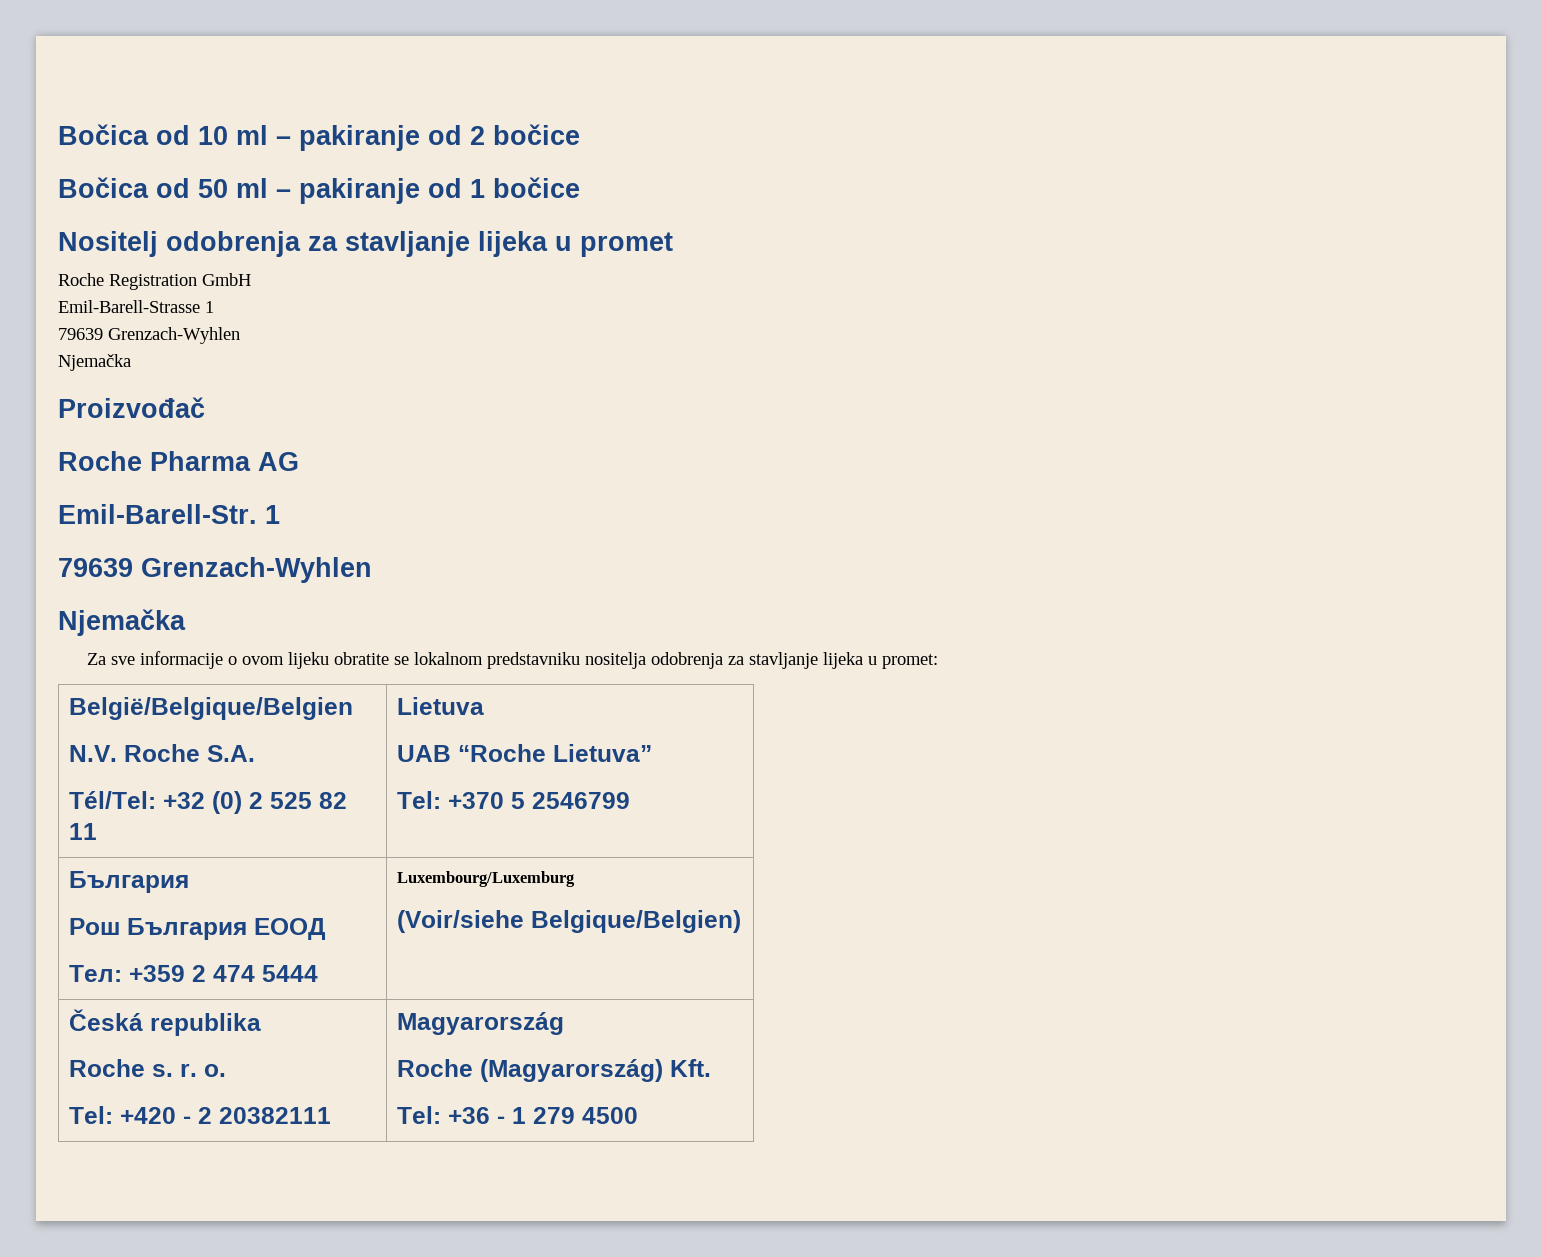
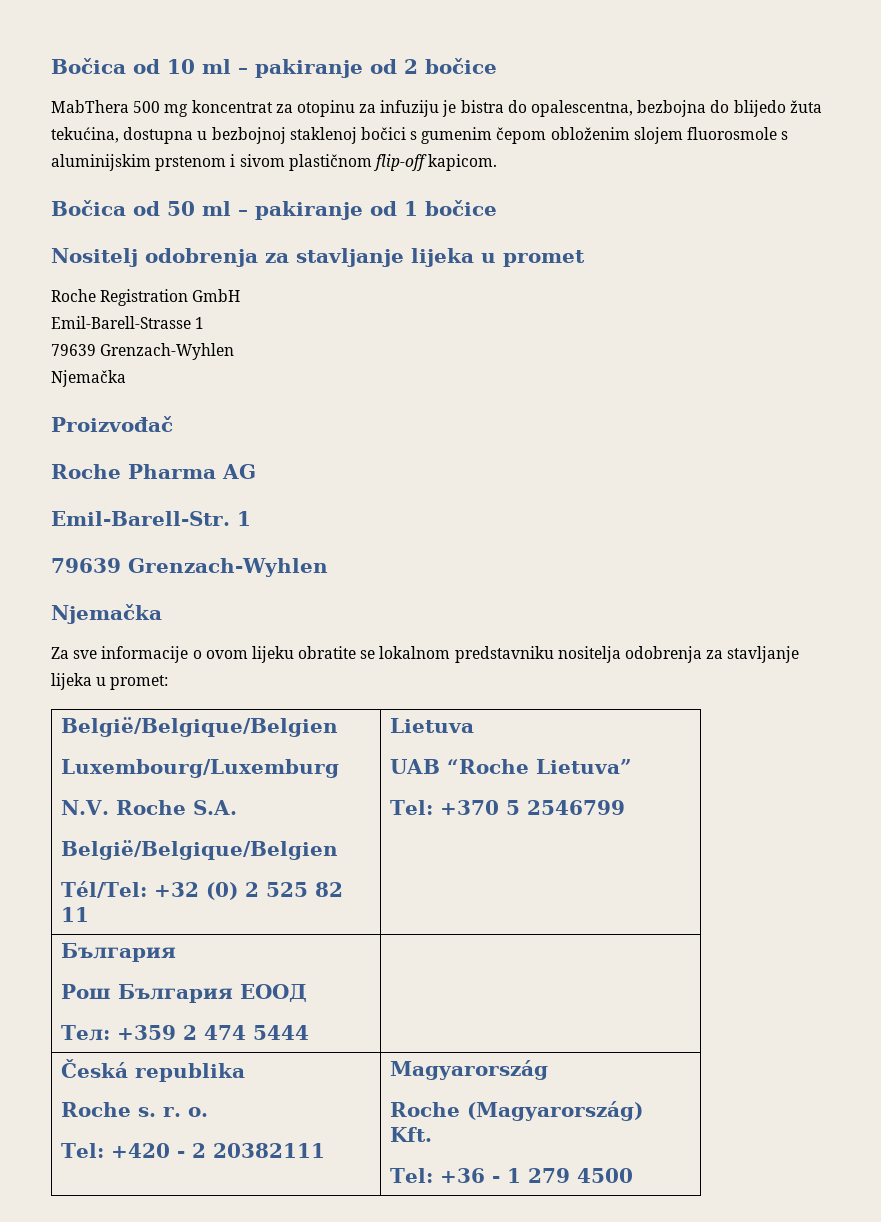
(580, 134) none -> [51,100,822,117] [51,127,789,144] [51,154,498,171] // MabThera 500 mg koncentrat za otopinu za infuziju je bistra do opalescentna, bezbojna do blijedo žuta tekućina, dostupna u bezbojnoj staklenoj bočici s gumenim čepom obloženim slojem fluorosmole s aluminijskim prstenom i sivom plastičnom flip-off kapicom.
(354, 708) none -> [61,759,340,778] // Luxembourg/Luxemburg
(256, 753) none -> [61,840,339,860] // België/Belgique/Belgien
[397,871,576,887] [397,910,742,933] Luxembourg/Luxemburg // (Voir/siehe Belgique/Belgien) -> (310, 1032) none

